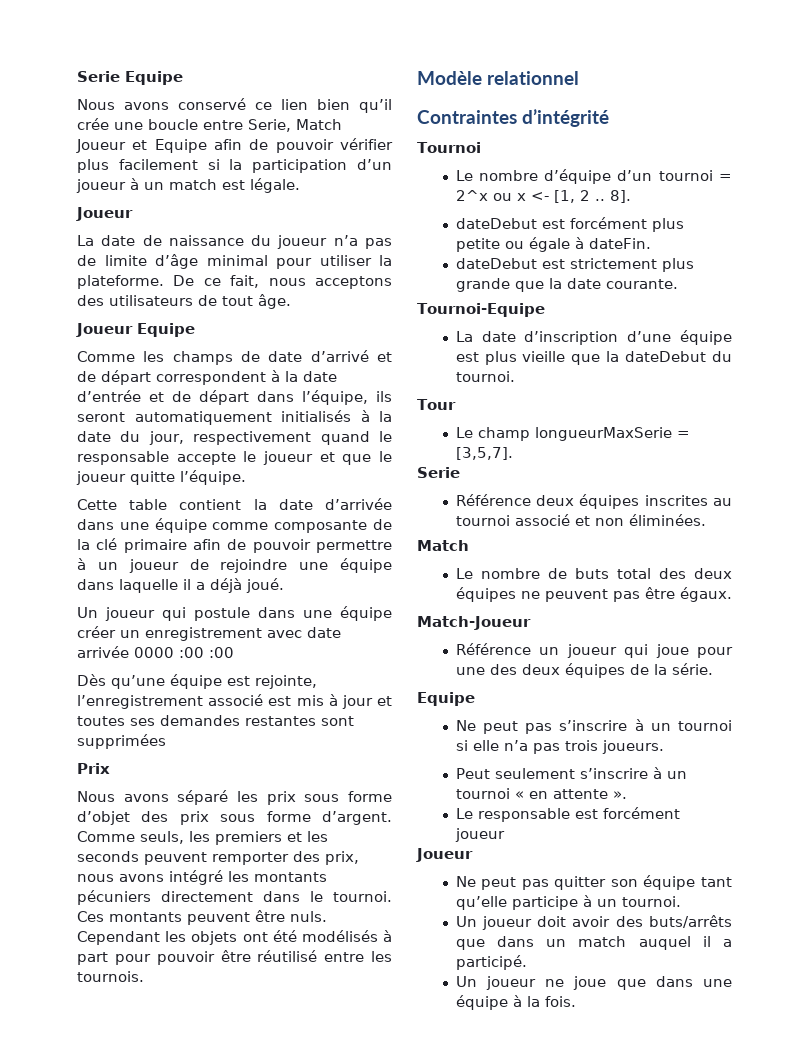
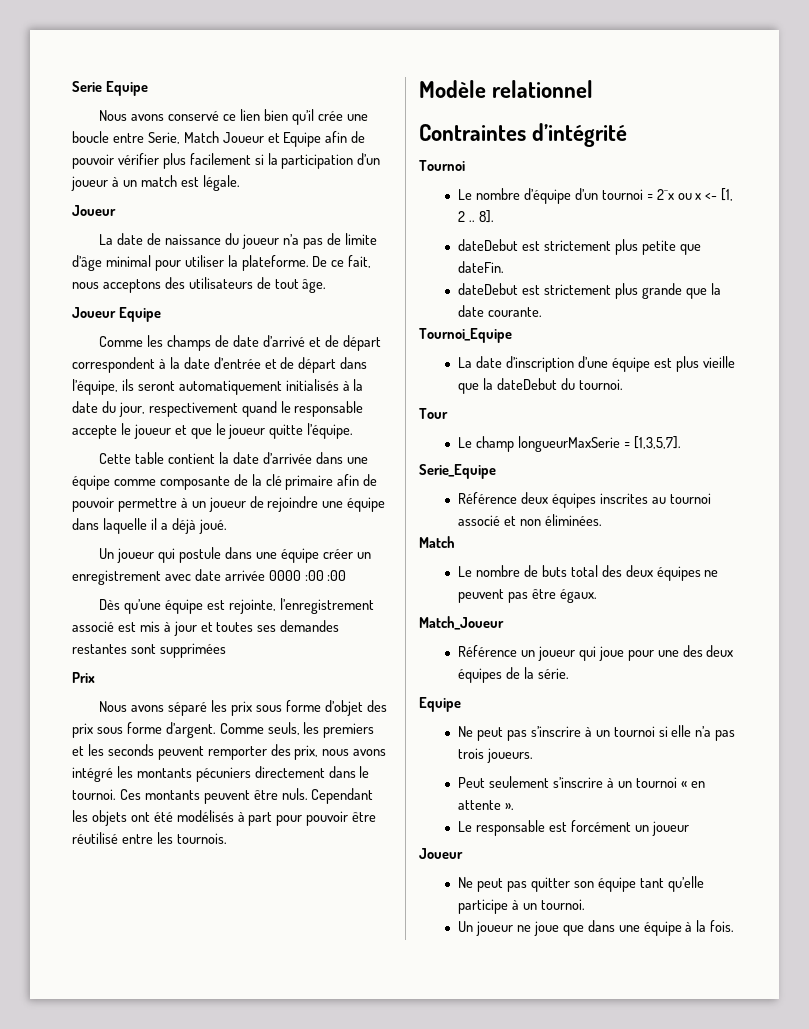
[569,217,647,229] forcément -> [543,240,611,251] strictement
[504,237,584,252] ou égale à -> [679,244,701,255] que
[417,303,545,317] Tournoi-Equipe -> [419,328,512,343] Tournoi_Equipe
[455,447,513,460] [417,467,460,478] [3,5,7]. // Serie -> [633,436,681,449] [419,464,496,479] [1,3,5,7]. // Serie_Equipe
[417,616,531,630] Match-Joueur -> [419,616,504,630] Match_Joueur
(680, 813) none -> [634,825,649,832] un
[455,915,732,930] [455,936,732,950] [455,955,527,970] // Un joueur doit avoir des buts/arrêts que dans un match auquel il a participé. -> (585, 904) none

